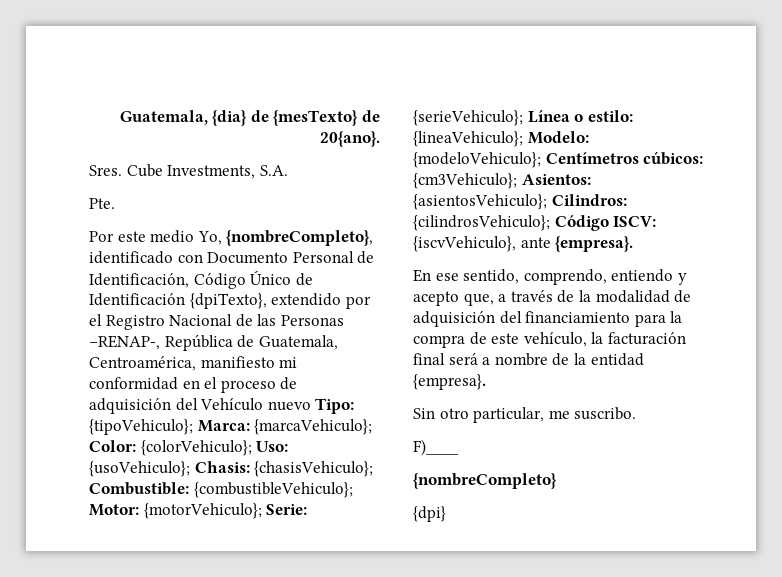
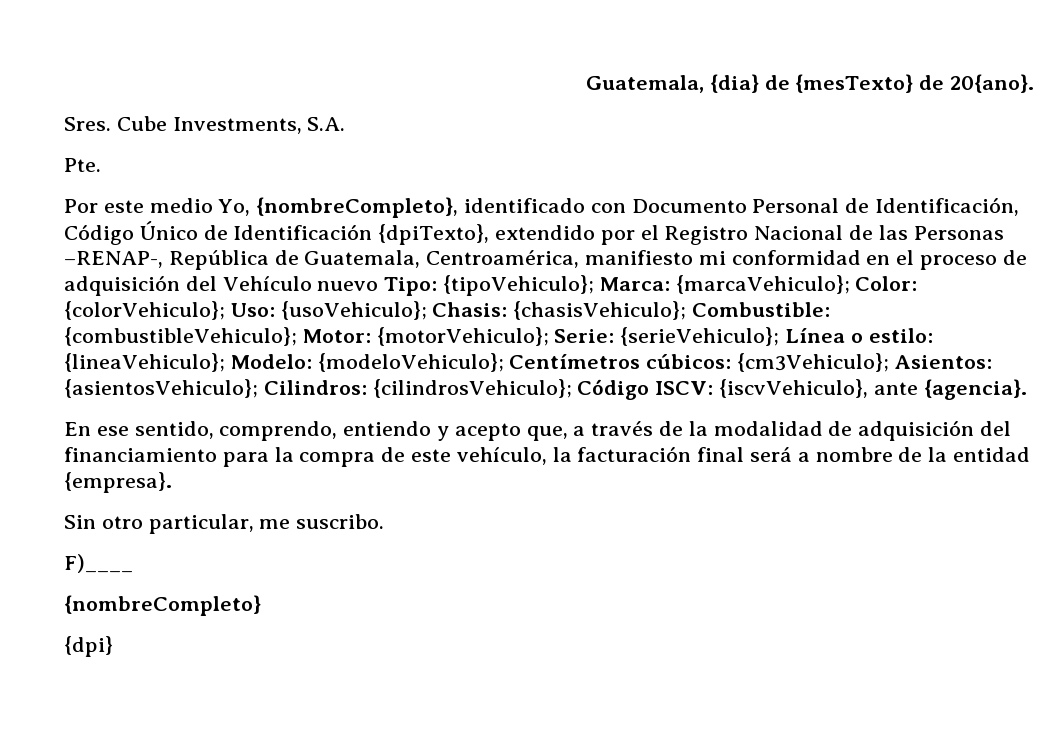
[555,236,634,252] {empresa}. -> [923,379,1027,400] {agencia}.

